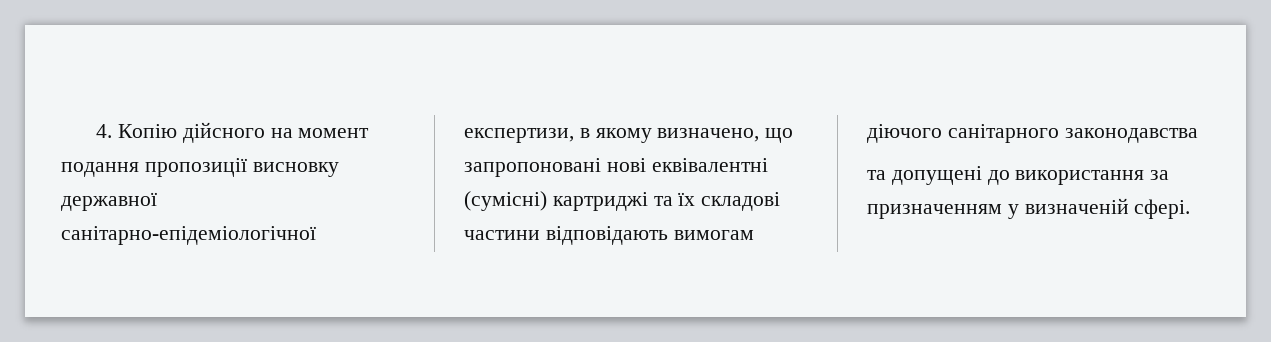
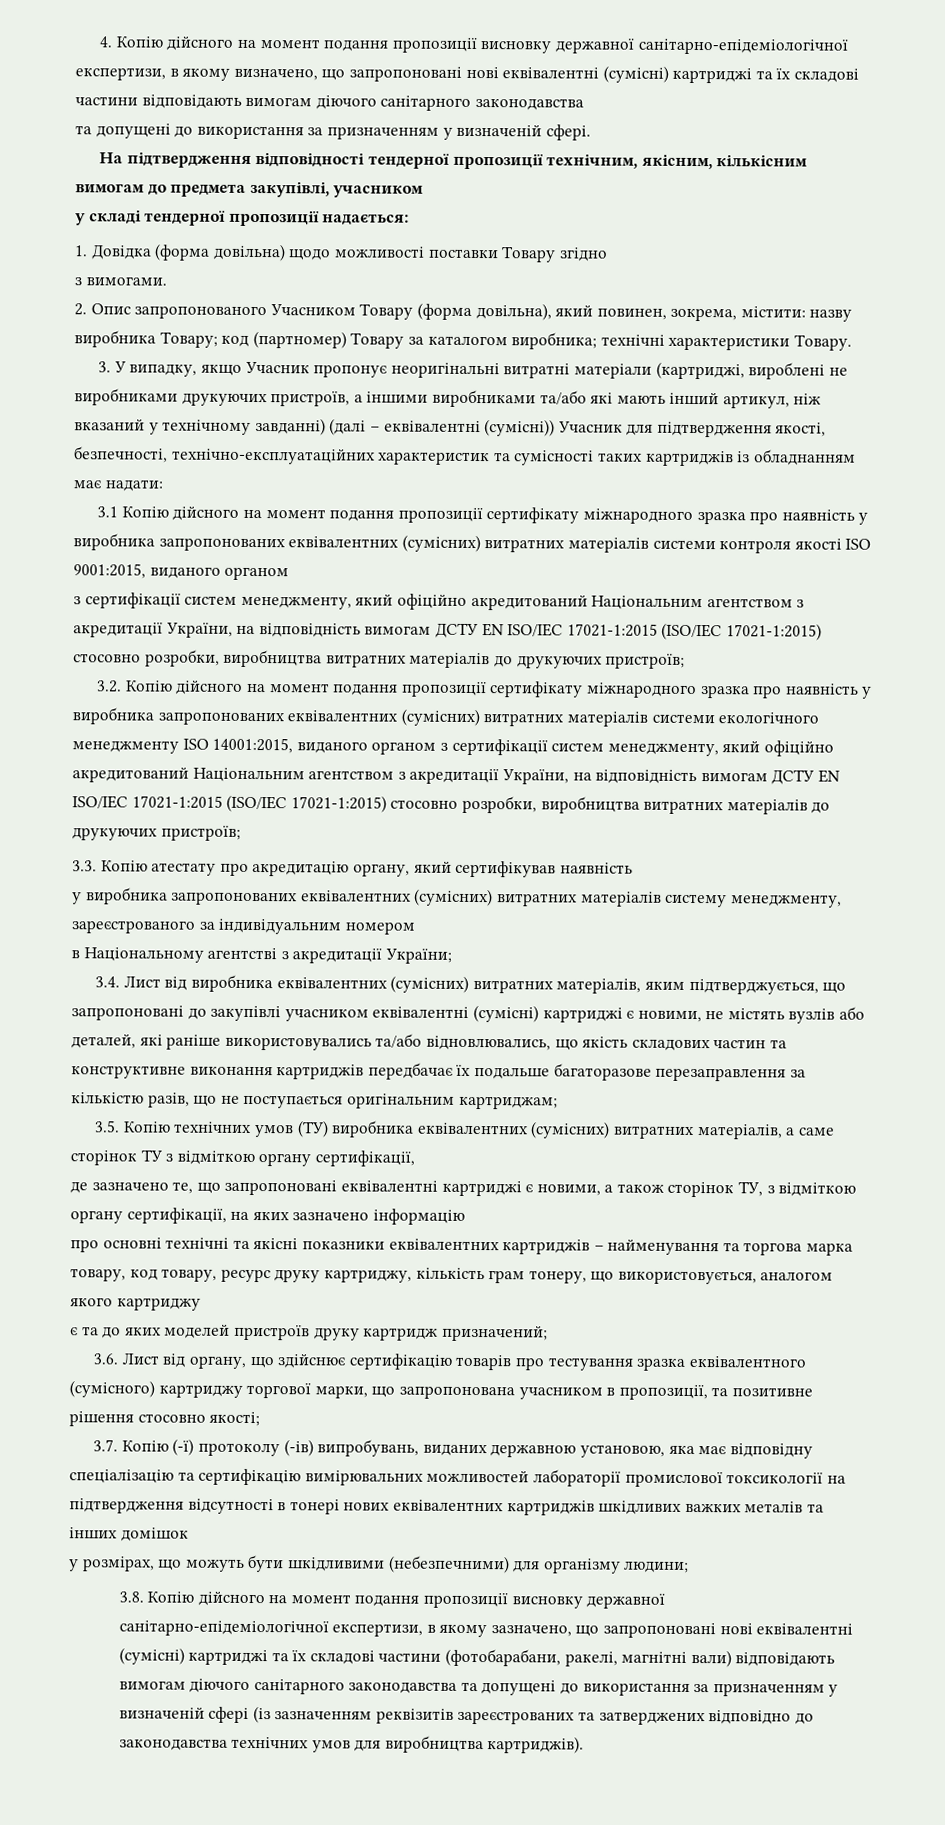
(1191, 209) none -> [99,152,809,170] [75,181,425,198] [75,210,410,227] [74,243,608,263] [74,276,167,286] [74,302,853,322] [74,330,852,351] [98,361,848,380] [74,388,822,409] [74,418,827,438] [74,446,856,467] [73,479,163,492] [97,505,869,525] [73,533,872,554] [73,563,290,581] [73,592,805,611] [73,622,822,641] [73,649,686,669] [96,679,873,699] [72,707,820,727] [72,737,834,757] [72,766,840,785] [72,794,831,815] [72,825,241,841] [72,860,633,878] [72,887,842,908] [71,918,415,935] [71,947,452,964] [95,974,847,995] [71,1005,866,1024] [71,1033,787,1052] [71,1062,806,1082] [71,1092,558,1110] [94,1120,835,1140] [70,1149,415,1167] [70,1179,857,1198] [70,1207,465,1225] [70,1237,854,1256] [70,1267,834,1285] [70,1297,201,1311] [70,1323,548,1342] [93,1352,806,1371] [69,1380,813,1401] [69,1411,261,1427] [93,1438,813,1459] [69,1468,846,1488] [69,1498,824,1516] [69,1527,189,1542] [69,1554,690,1574] [118,1590,666,1609] [118,1620,854,1639] [118,1647,836,1668] [118,1678,839,1697] [118,1706,814,1726] [118,1735,585,1754] // На підтвердження відповідності тендерної пропозиції технічним, якісним, кількісним вимогам до предмета закупівлі, учасником // у складі тендерної пропозиції надається: // 1. Довідка (форма довільна) щодо можливості поставки Товару згідно // з вимогами. // 2. Опис запропонованого Учасником Товару (форма довільна), який повинен, зокрема, містити: назву виробника Товару; код (партномер) Товару за каталогом виробника; технічні характеристики Товару. // 3. У випадку, якщо Учасник пропонує неоригінальні витратні матеріали (картриджі, вироблені не виробниками друкуючих пристроїв, а іншими виробниками та/або які мають інший артикул, ніж вказаний у технічному завданні) (далі – еквівалентні (сумісні)) Учасник для підтвердження якості, безпечності, технічно-експлуатаційних характеристик та сумісності таких картриджів із обладнанням має надати: // 3.1 Копію дійсного на момент подання пропозиції сертифікату міжнародного зразка про наявність у виробника запропонованих еквівалентних (сумісних) витратних матеріалів системи контроля якості ISO 9001:2015, виданого органом // з сертифікації систем менеджменту, який офіційно акредитований Національним агентством з акредитації України, на відповідність вимогам ДСТУ EN ISO/IEC 17021-1:2015 (ISO/IEC 17021-1:2015) стосовно розробки, виробництва витратних матеріалів до друкуючих пристроїв; // 3.2. Копію дійсного на момент подання пропозиції сертифікату міжнародного зразка про наявність у виробника запропонованих еквівалентних (сумісних) витратних матеріалів системи екологічного менеджменту ISO 14001:2015, виданого органом з сертифікації систем менеджменту, який офіційно акредитований Національним агентством з акредитації України, на відповідність вимогам ДСТУ EN ISO/IEC 17021-1:2015 (ISO/IEC 17021-1:2015) стосовно розробки, виробництва витратних матеріалів до друкуючих пристроїв; // 3.3. Копію атестату про акредитацію органу, який сертифікував наявність // у виробника запропонованих еквівалентних (сумісних) витратних матеріалів систему менеджменту, зареєстрованого за індивідуальним номером // в Національному агентстві з акредитації України; // 3.4. Лист від виробника еквівалентних (сумісних) витратних матеріалів, яким підтверджується, що запропоновані до закупівлі учасником еквівалентні (сумісні) картриджі є новими, не містять вузлів або деталей, які раніше використовувались та/або відновлювались, що якість складових частин та конструктивне виконання картриджів передбачає їх подальше багаторазове перезаправлення за кількістю разів, що не поступається оригінальним картриджам; // 3.5. Копію технічних умов (ТУ) виробника еквівалентних (сумісних) витратних матеріалів, а саме сторінок ТУ з відміткою органу сертифікації, // де зазначено те, що запропоновані еквівалентні картриджі є новими, а також сторінок ТУ, з відміткою органу сертифікації, на яких зазначено інформацію // про основні технічні та якісні показники еквівалентних картриджів – найменування та торгова марка товару, код товару, ресурс друку картриджу, кількість грам тонеру, що використовується, аналогом якого картриджу // є та до яких моделей пристроїв друку картридж призначений; // 3.6. Лист від органу, що здійснює сертифікацію товарів про тестування зразка еквівалентного (сумісного) картриджу торгової марки, що запропонована учасником в пропозиції, та позитивне рішення стосовно якості; // 3.7. Копію (-ї) протоколу (-ів) випробувань, виданих державною установою, яка має відповідну спеціалізацію та сертифікацію вимірювальних можливостей лабораторії промислової токсикології на підтвердження відсутності в тонері нових еквівалентних картриджів шкідливих важких металів та інших домішок // у розмірах, що можуть бути шкідливими (небезпечними) для організму людини; // 3.8. Копію дійсного на момент подання пропозиції висновку державної санітарно-епідеміологічної експертизи, в якому зазначено, що запропоновані нові еквівалентні (сумісні) картриджі та їх складові частини (фотобарабани, ракелі, магнітні вали) відповідають вимогам діючого санітарного законодавства та допущені до використання за призначенням у визначеній сфері (із зазначенням реквізитів зареєстрованих та затверджених відповідно до законодавства технічних умов для виробництва картриджів).

